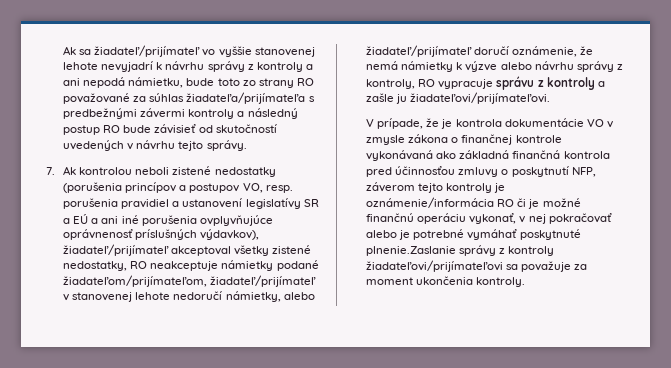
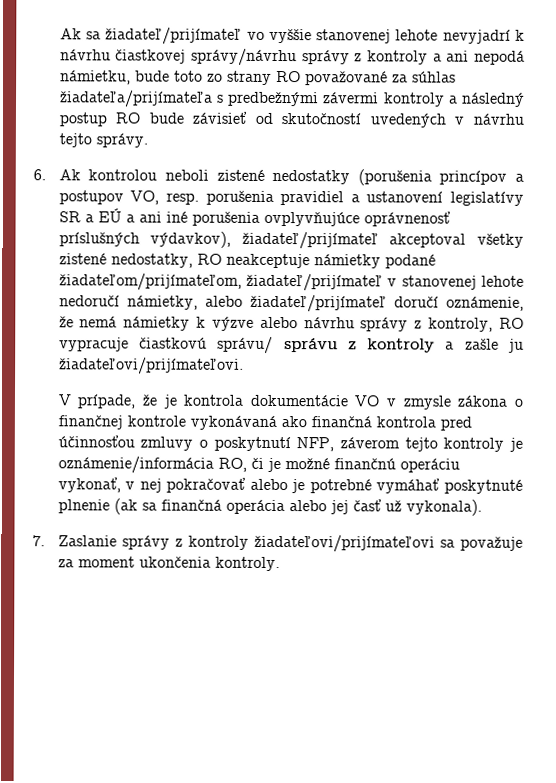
(205, 66) none -> [115,48,297,67] čiastkovej správy/návrhu
[46,167,55,175] 7. -> [33,169,46,181] 6.
(494, 84) none -> [138,336,274,354] čiastkovú správu/
[459,150,510,159] základná -> (307, 422) none
[497,199,515,207] RO -> [217,457,247,472] RO,
[366,246,457,256] plnenie.Zaslanie -> [57,498,482,516] [32,535,117,547] plnenie (ak sa finančná operácia alebo jej časť už vykonala). // 7. Zaslanie

